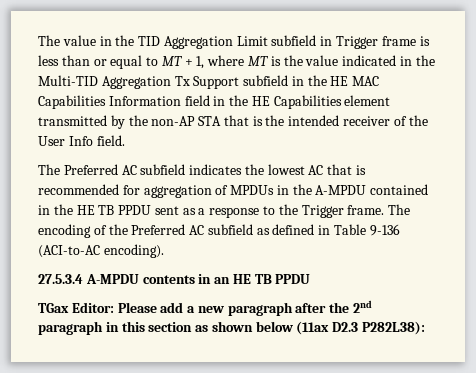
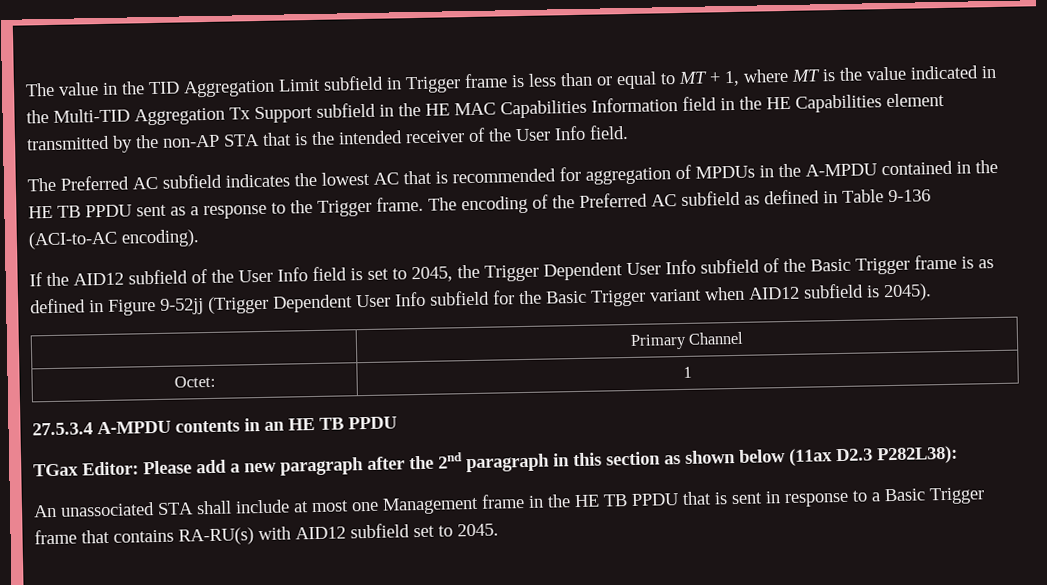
(164, 251) none -> [29,254,994,287] [30,283,932,316] [629,331,745,350] [173,375,216,388] [683,366,692,378] // If the AID12 subfield of the User Info field is set to 2045, the Trigger Dependent User Info subfield of the Basic Trigger frame is as defined in Figure 9-52jj (Trigger Dependent User Info subfield for the Basic Trigger variant when AID12 subfield is 2045). // | Primary Channel // Octet: | 1
(426, 328) none -> [33,487,985,518] [34,523,499,546] // An unassociated STA shall include at most one Management frame in the HE TB PPDU that is sent in response to a Basic Trigger frame that contains RA-RU(s) with AID12 subfield set to 2045.

